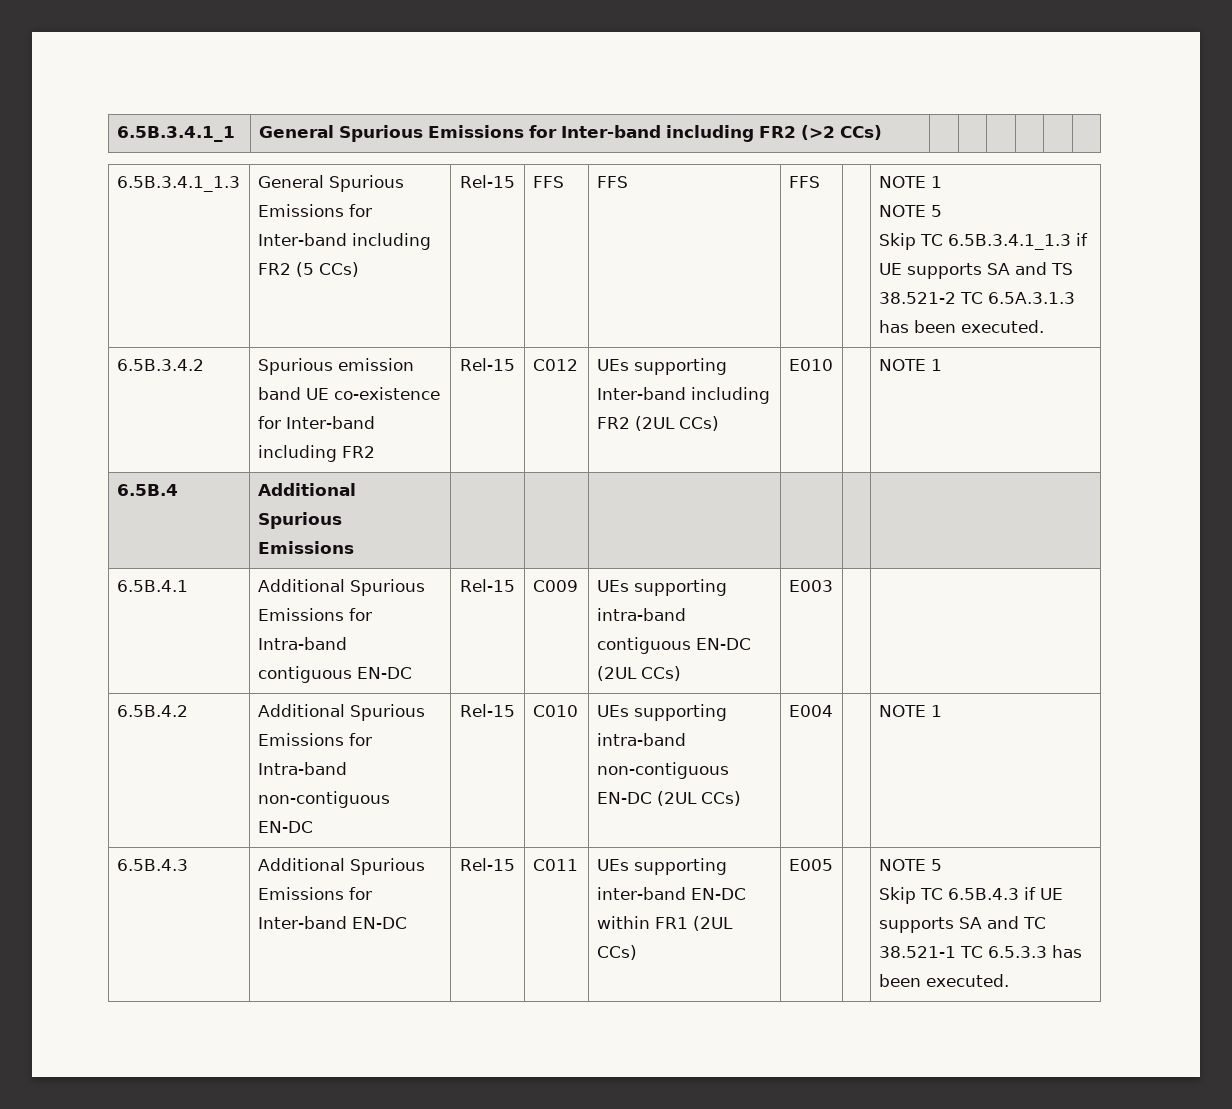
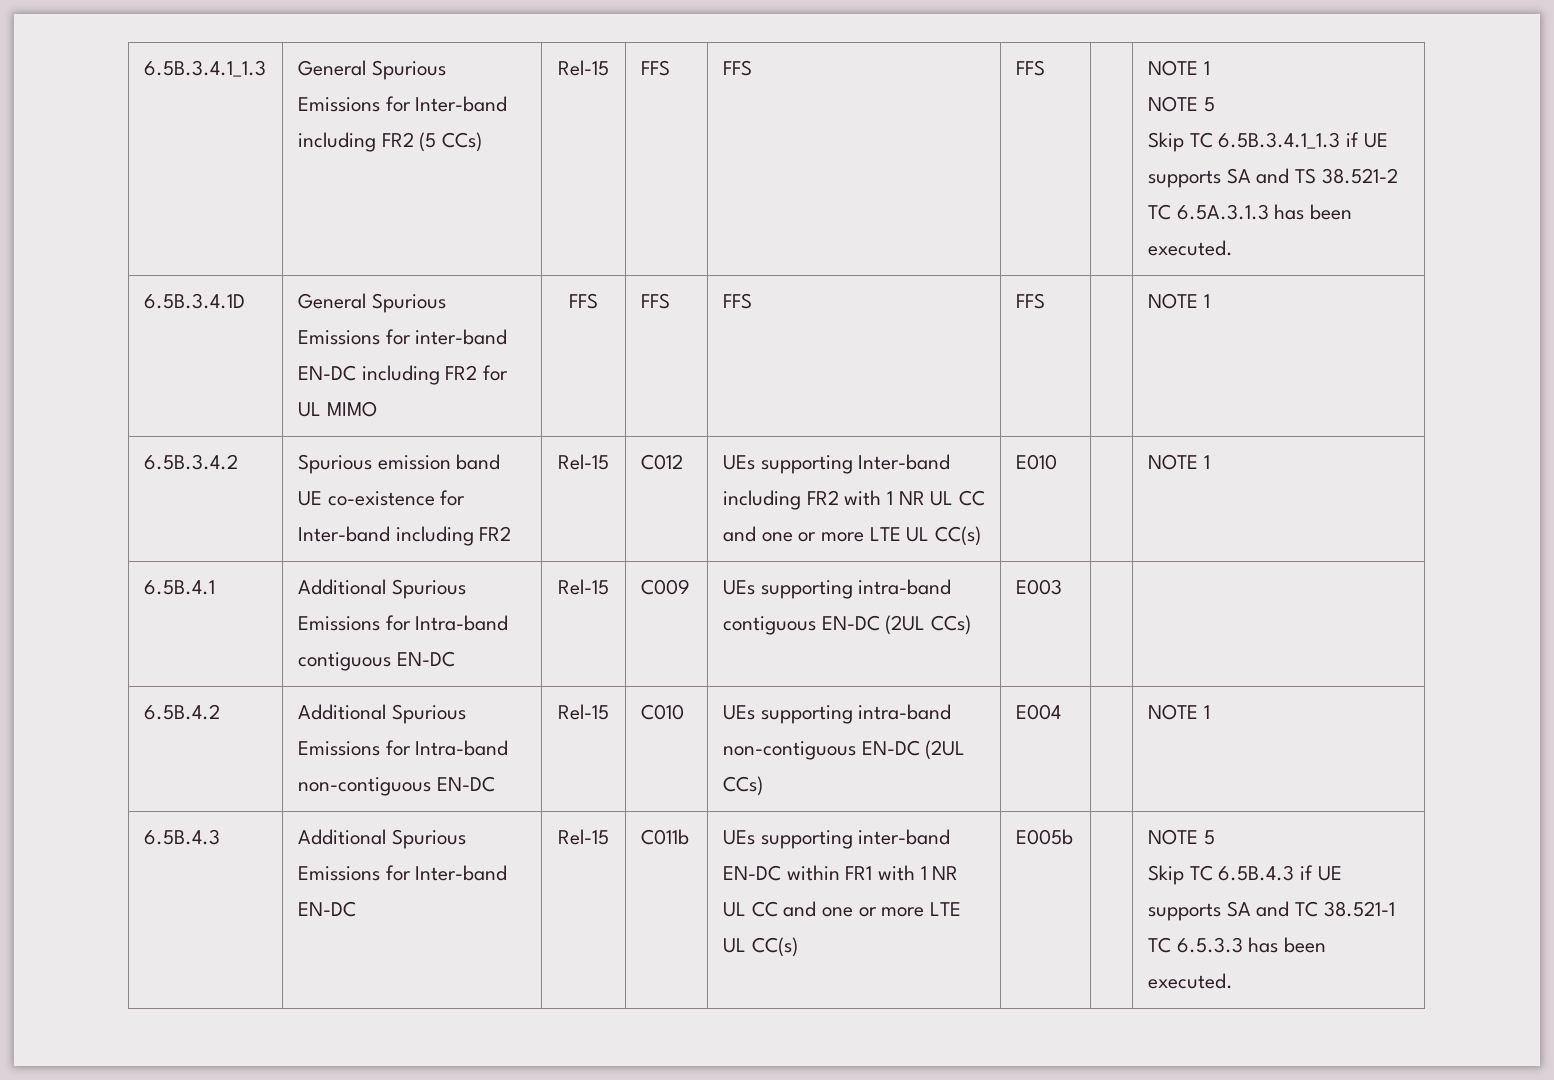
[116,126,235,142] [258,125,882,142] 6.5B.3.4.1_1 | General Spurious Emissions for Inter-band including FR2 (>2 CCs) | | | | | | // -> (143, 68) none
(1044, 326) none -> [143,293,245,309] [297,293,446,313] [297,329,508,345] [297,365,508,385] [297,401,377,417] [569,293,598,309] [640,293,670,309] [722,293,752,309] [1015,293,1045,309] [1147,293,1210,309] // 6.5B.3.4.1D | General Spurious Emissions for inter-band EN-DC including FR2 for UL MIMO | FFS | FFS | FFS | FFS | | NOTE 1
[634,416,719,431] (2UL CCs) -> [844,490,985,506] [722,526,981,546] with 1 NR UL CC and one or more LTE UL CC(s)
[116,484,178,496] [257,483,356,496] [257,512,342,529] [257,541,354,554] // 6.5B.4 | Additional Spurious Emissions | | | | | | -> (1210, 462) none
[532,859,578,871] C011 -> [640,829,689,845] C011b
[692,916,733,931] [596,945,637,960] [788,859,833,871] (2UL CCs) | E005 -> [877,865,959,881] [722,901,961,917] [722,937,798,957] [1015,829,1073,845] with 1 NR UL CC and one or more LTE UL CC(s) | E005b

